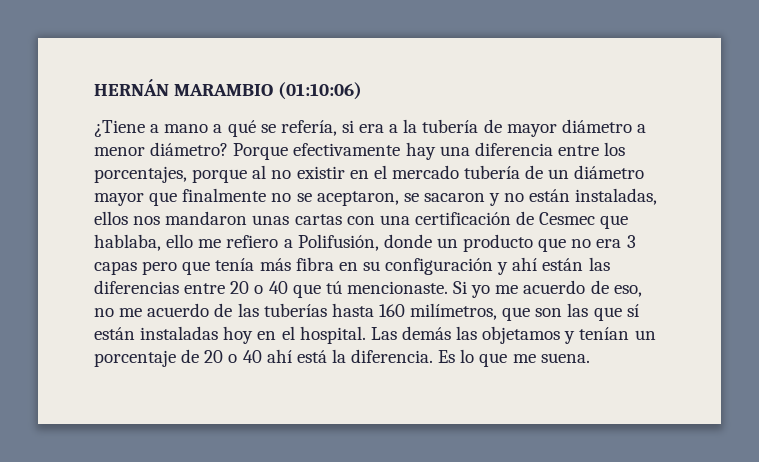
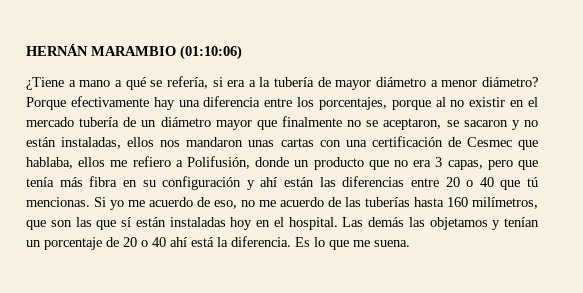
[166,234,194,248] ello -> [78,157,106,167] ellos
[94,261,137,275] capas -> [447,160,483,170] capas,
[346,281,448,294] mencionaste. -> [26,197,90,207] mencionas.

